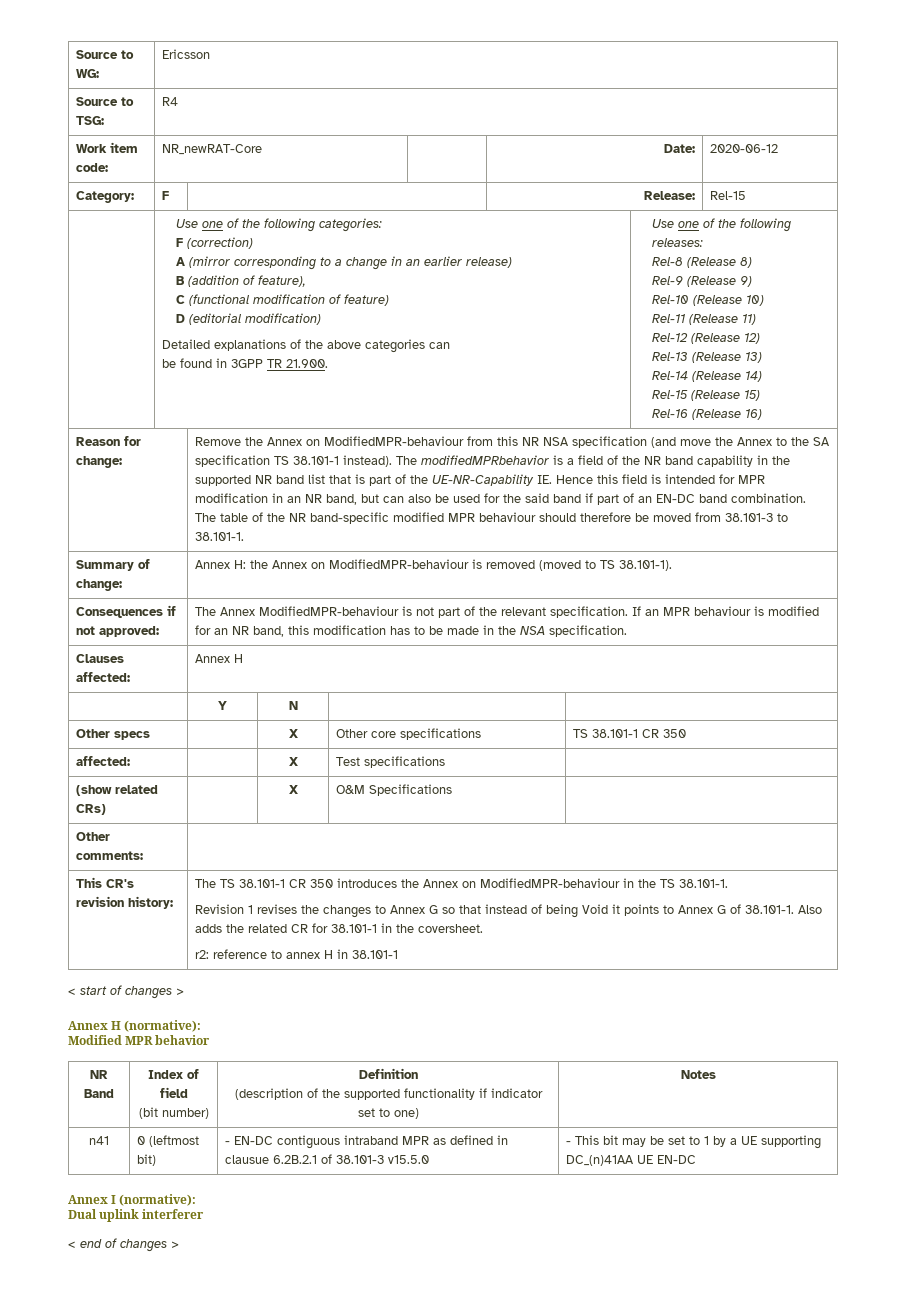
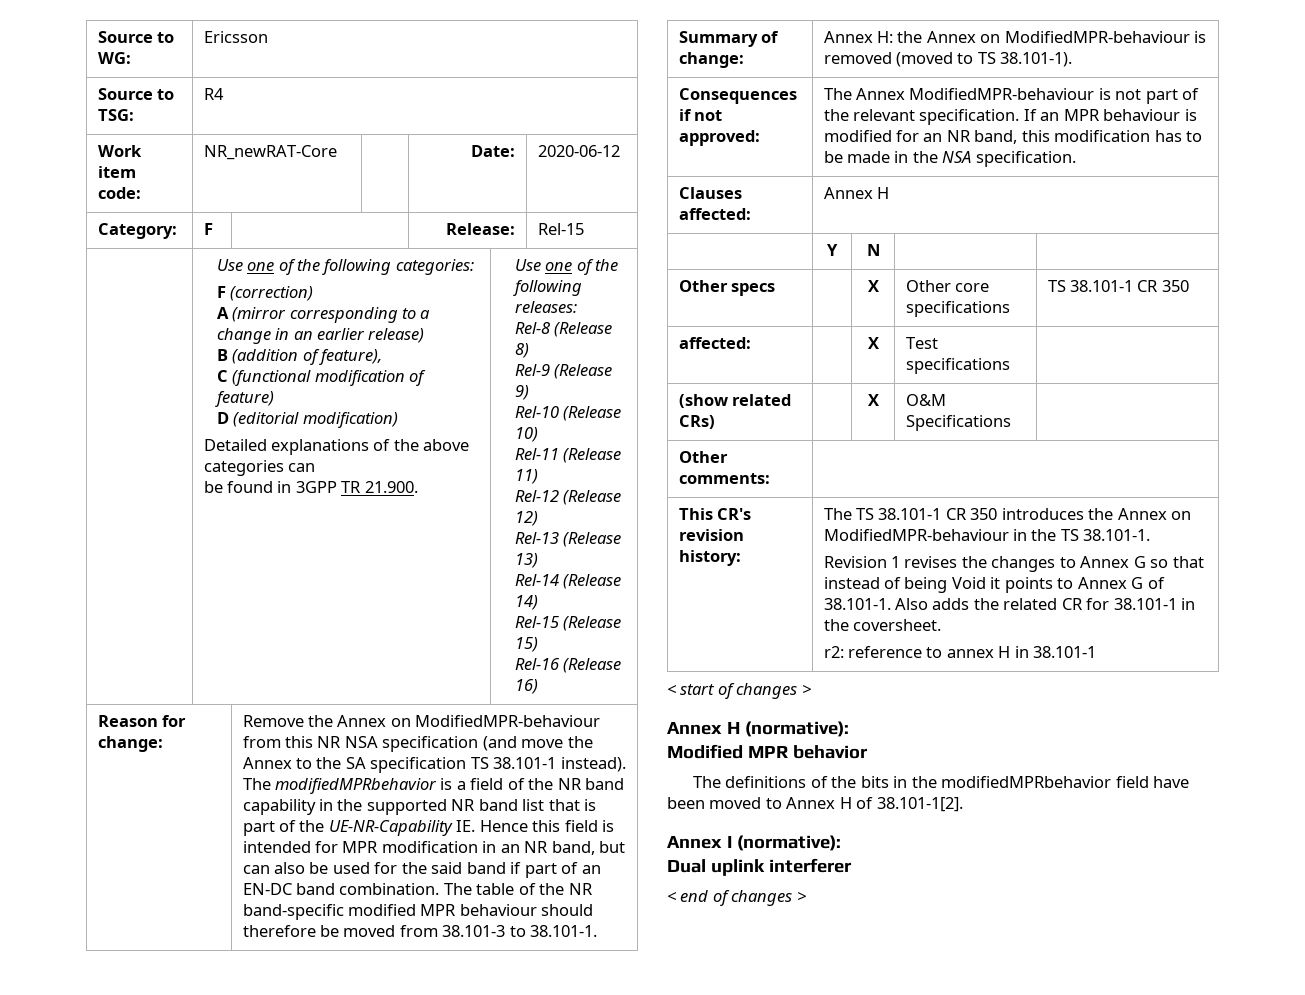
[90,1070,108,1079] [84,1089,114,1098] [148,1069,199,1079] [159,1087,188,1098] [138,1107,209,1119] [358,1068,418,1079] [234,1088,543,1100] [357,1108,419,1119] [680,1070,716,1079] [89,1136,109,1145] [137,1135,200,1147] [137,1154,157,1166] [225,1135,509,1149] [225,1154,430,1164] [566,1135,822,1149] [566,1155,697,1166] // NR Band | Index of field // (bit number) | Definition // (description of the supported functionality if indicator set to one) | Notes // n41 | 0 (leftmost bit) | - EN-DC contiguous intraband MPR as defined in clausue 6.2B.2.1 of 38.101-3 v15.5.0 | - This bit may be set to 1 by a UE supporting DC_(n)41AA UE EN-DC -> [693,776,1190,788] [667,797,963,812] // The definitions of the bits in the modifiedMPRbehavior field have been moved to Annex H of 38.101-1[2].

